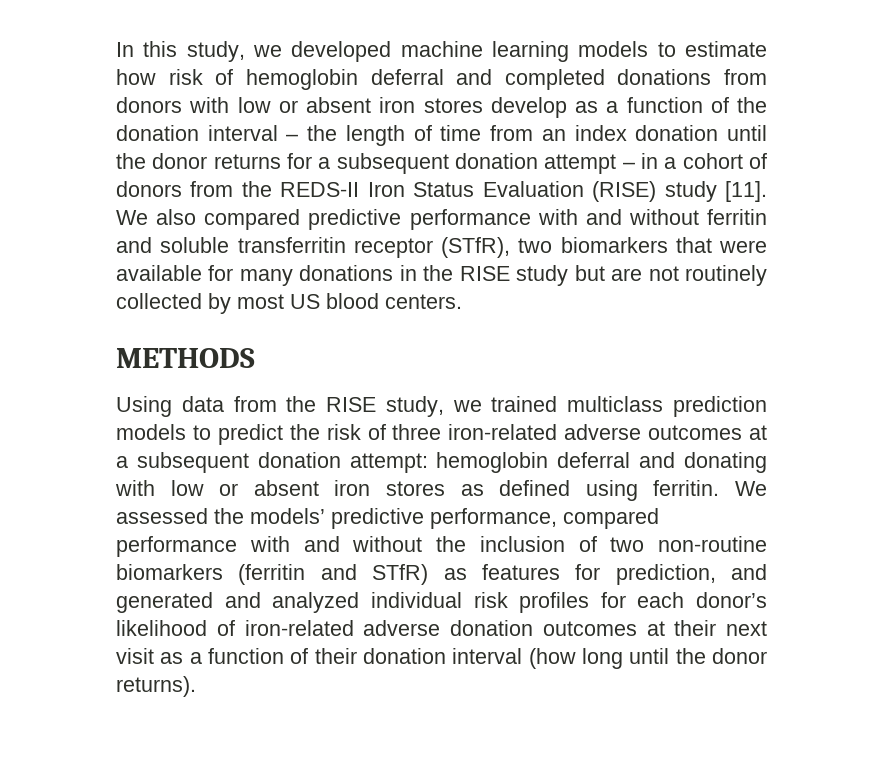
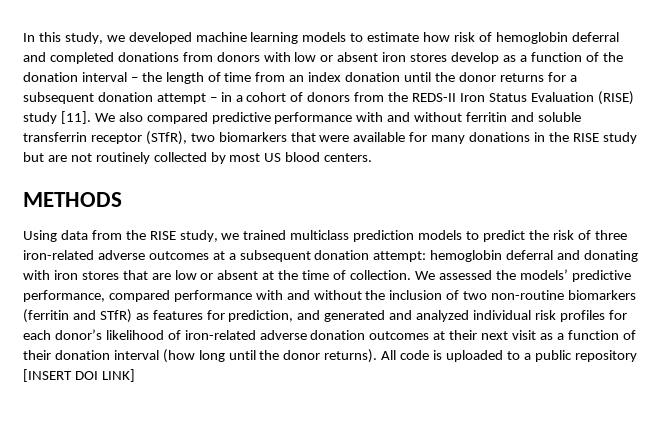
[237,237,346,253] transferritin -> [23,132,87,142] transferrin
[170,480,720,501] low or absent iron stores as defined using ferritin. -> [53,270,411,280] iron stores that are low or absent at the time of collection.
(196, 686) none -> [381,350,637,362] [23,369,135,382] All code is uploaded to a public repository [INSERT DOI LINK]

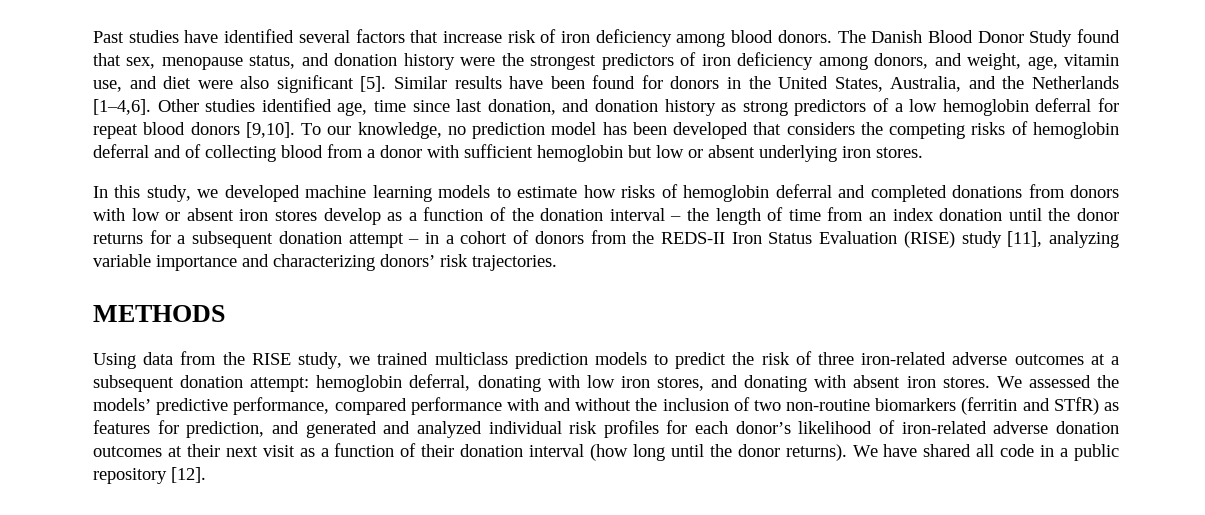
(23, 37) none -> [93,29,1121,47] [93,52,1120,70] [93,75,1119,93] [93,98,1120,116] [93,121,1120,139] [93,144,923,162] Past studies have identified several factors that increase risk of iron deficiency among blood donors. The Danish Blood Donor Study found that sex, menopause status, and donation history were the strongest predictors of iron deficiency among donors, and weight, age, vitamin use, and diet were also significant [5]. Similar results have been found for donors in the United States, Australia, and the Netherlands [1–4,6]. Other studies identified age, time since last donation, and donation history as strong predictors of a low hemoglobin deferral for repeat blood donors [9,10]. To our knowledge, no prediction model has been developed that considers the competing risks of hemoglobin deferral and of collecting blood from a donor with sufficient hemoglobin but low or absent underlying iron stores. //
[454,32,476,42] risk -> [621,185,656,198] risks
[60,111,581,124] [23,131,637,145] [23,152,373,164] [11]. We also compared predictive performance with and without ferritin and soluble transferrin receptor (STfR), two biomarkers that were available for many donations in the RISE study but are not routinely collected by most US blood centers. -> [1007,231,1119,248] [93,254,557,271] [11], analyzing variable importance and characterizing donors’ risk trajectories.
[506,250,639,262] [23,270,411,280] deferral and donating with iron stores that are low or absent at the time of collection. -> [409,374,990,392] deferral, donating with low iron stores, and donating with absent iron stores.
[381,350,637,362] [23,369,135,382] All code is uploaded to a public repository [INSERT DOI LINK] -> [852,444,1119,461] [93,467,206,484] We have shared all code in a public repository [12].

